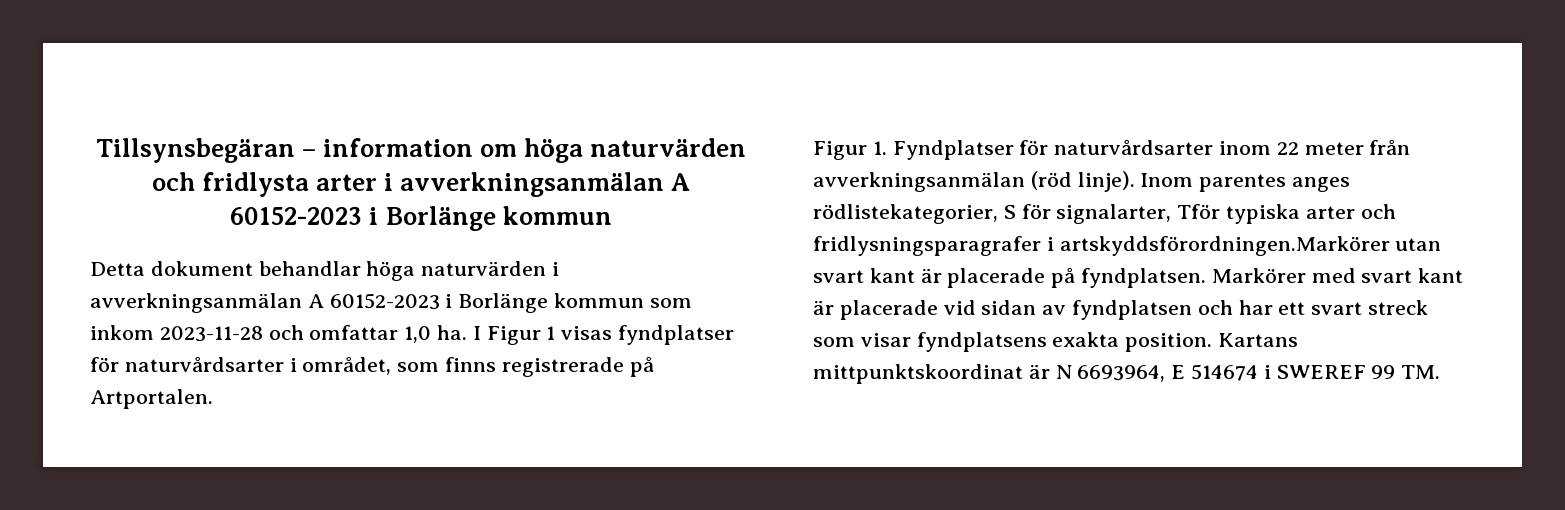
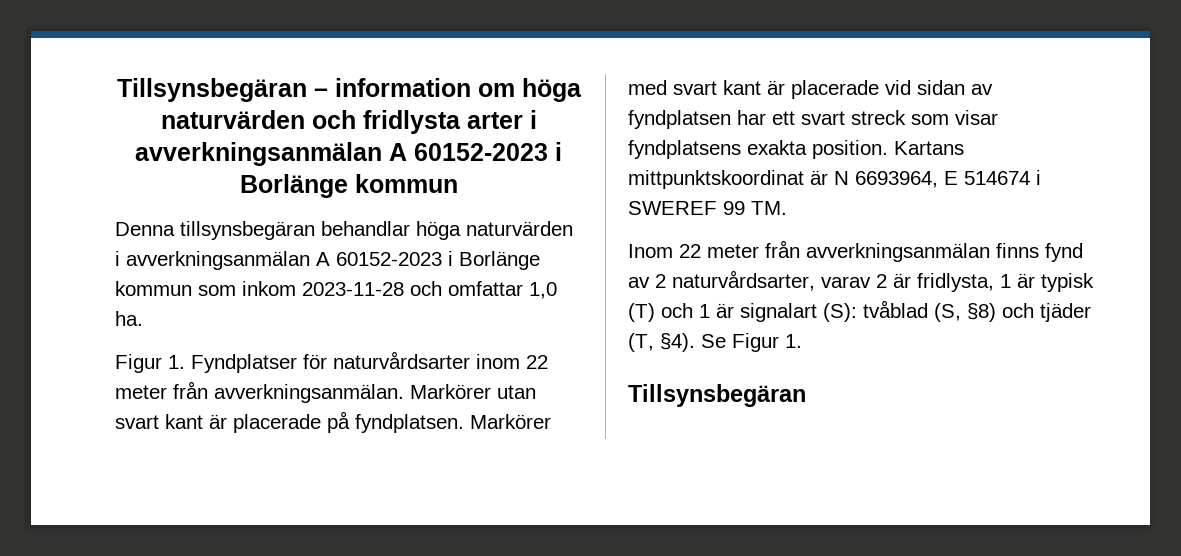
[90,261,253,276] Detta dokument -> [115,221,315,240] Denna tillsynsbegäran
[472,325,735,345] [90,356,654,377] [90,389,213,409] I Figur 1 visas fyndplatser för naturvårdsarter i området, som finns registrerade på Artportalen. -> (143, 318) none
[813,171,1351,192] [813,204,1396,224] [813,236,1390,256] avverkningsanmälan (röd linje). Inom parentes anges rödlistekategorier, S för signalarter, Tför typiska arter och fridlysningsparagrafer i artskyddsförordningen.Markörer -> [214,384,491,403] avverkningsanmälan. Markörer
[1197,300,1233,315] och -> (731, 119) none
(1441, 372) none -> [628,240,1083,262] [628,270,1094,292] [628,300,1091,322] [628,333,802,352] [628,384,806,407] // Inom 22 meter från avverkningsanmälan finns fynd av 2 naturvårdsarter, varav 2 är fridlysta, 1 är typisk (T) och 1 är signalart (S): tvåblad (S, §8) och tjäder (T, §4). Se Figur 1. // Tillsynsbegäran

